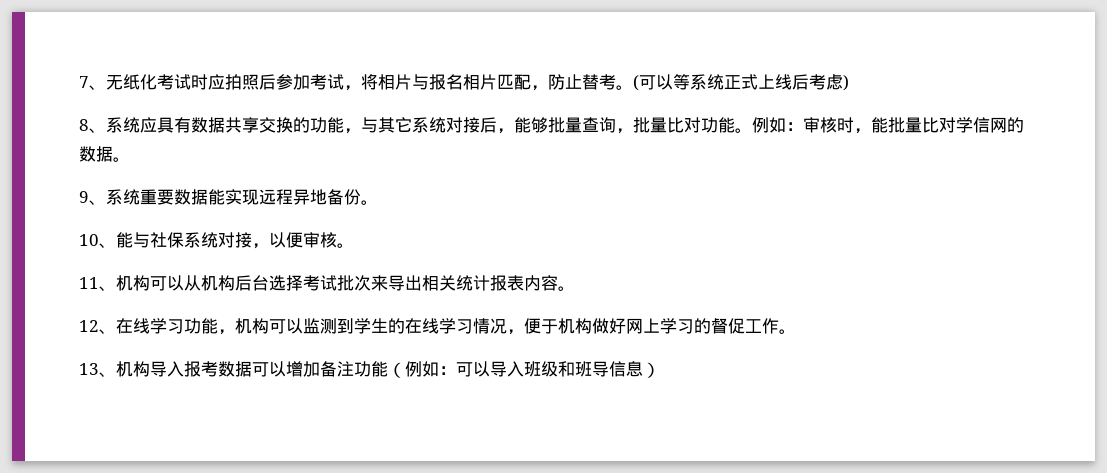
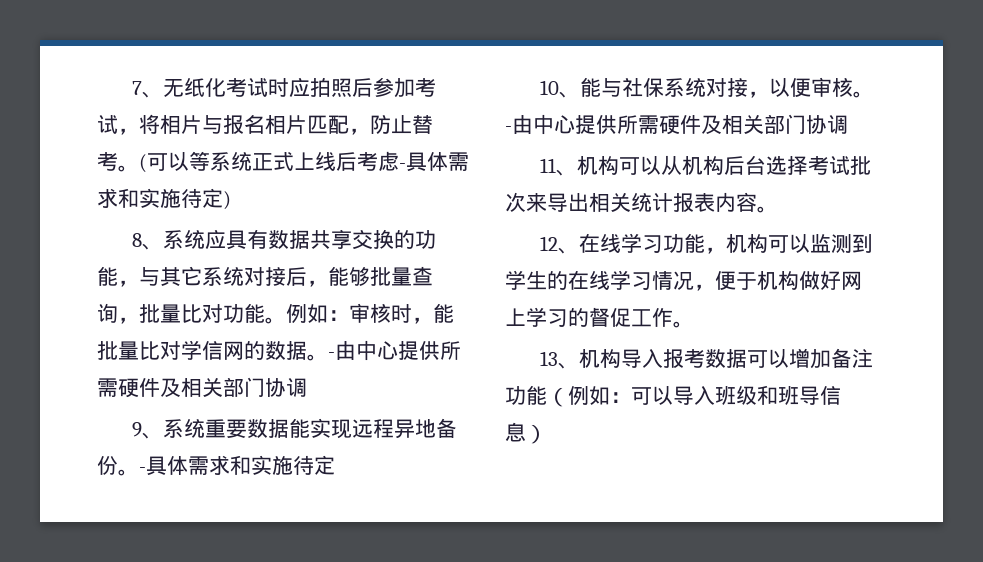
(843, 82) none -> [399,152,469,172] [97,188,223,208] -具体需求和实施待定
(130, 159) none -> [328,340,461,361] [97,377,307,398] -由中心提供所需硬件及相关部门协调
(378, 202) none -> [139,455,335,476] -具体需求和实施待定
(354, 245) none -> [505,114,848,135] -由中心提供所需硬件及相关部门协调

